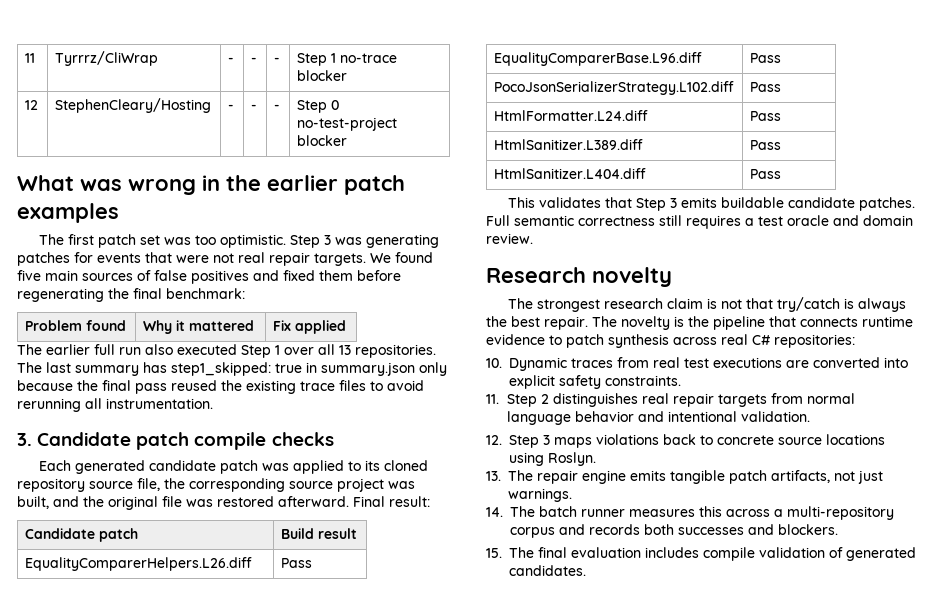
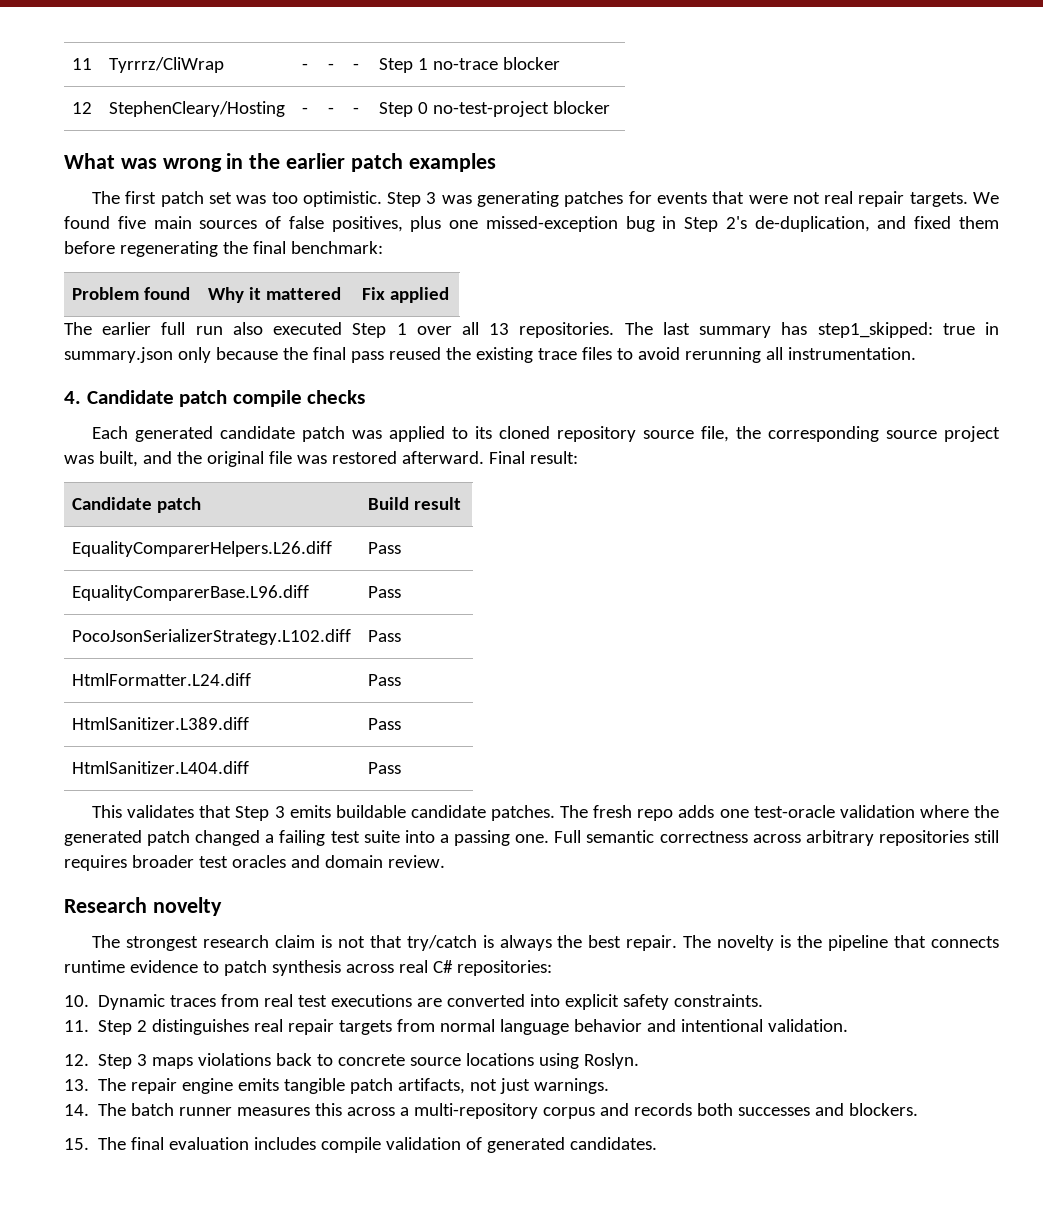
[191,270,249,284] positives -> [331,216,870,232] positives, plus one missed-exception bug in Step 2's de-duplication,
[17,433,32,446] 3. -> [64,391,81,404] 4.
[486,215,829,229] Full semantic correctness still requires a test oracle -> [560,805,1000,821] [64,830,1000,846] [64,855,286,871] The fresh repo adds one test-oracle validation where the generated patch changed a failing test suite into a passing one. Full semantic correctness across arbitrary repositories still requires broader test oracles

